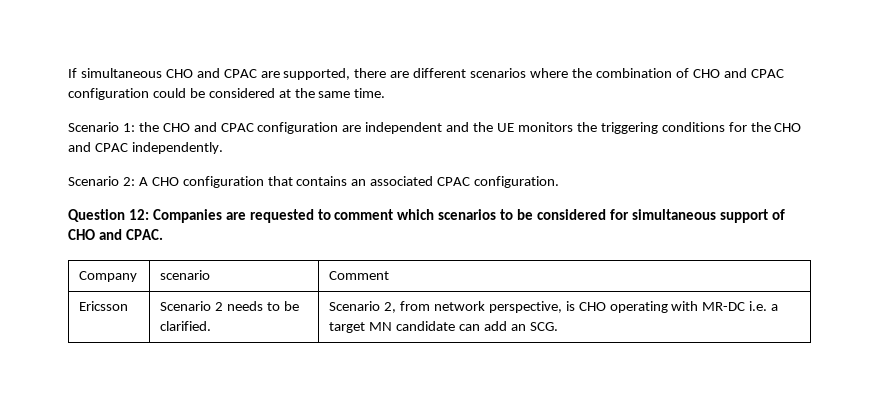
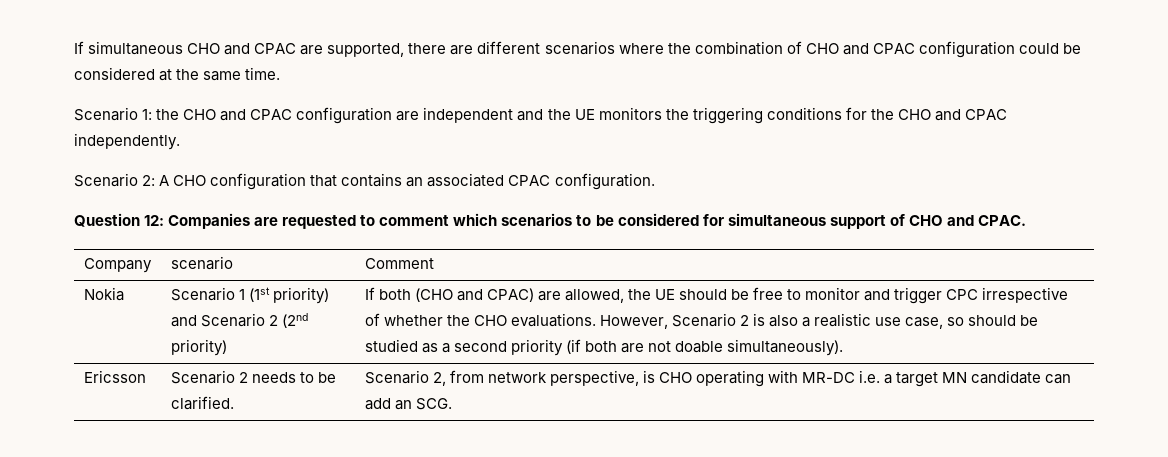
(390, 275) none -> [83,287,124,301] [170,287,329,304] [170,313,308,328] [170,339,227,356] [364,287,1069,304] [364,313,1039,329] [364,339,844,356] // Nokia | Scenario 1 (1st priority) and Scenario 2 (2nd priority) | If both (CHO and CPAC) are allowed, the UE should be free to monitor and trigger CPC irrespective of whether the CHO evaluations. However, Scenario 2 is also a realistic use case, so should be studied as a second priority (if both are not doable simultaneously).

